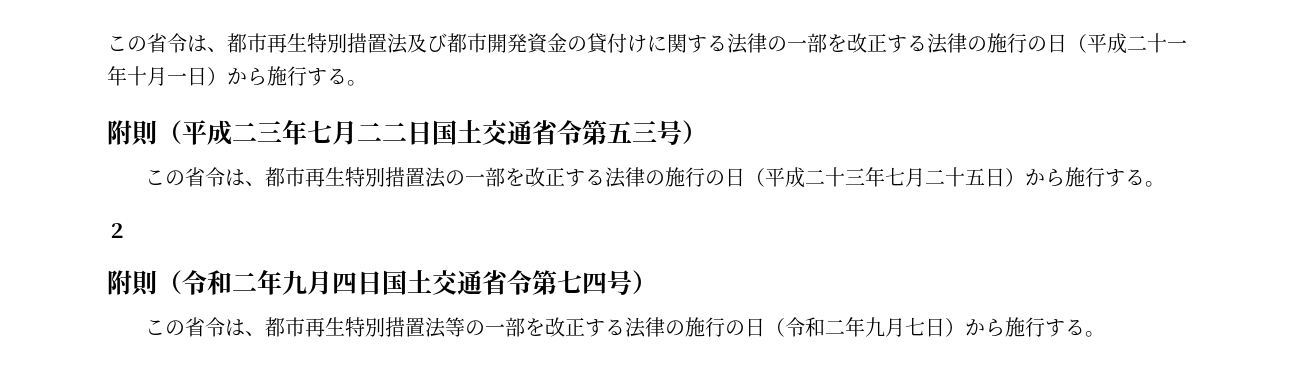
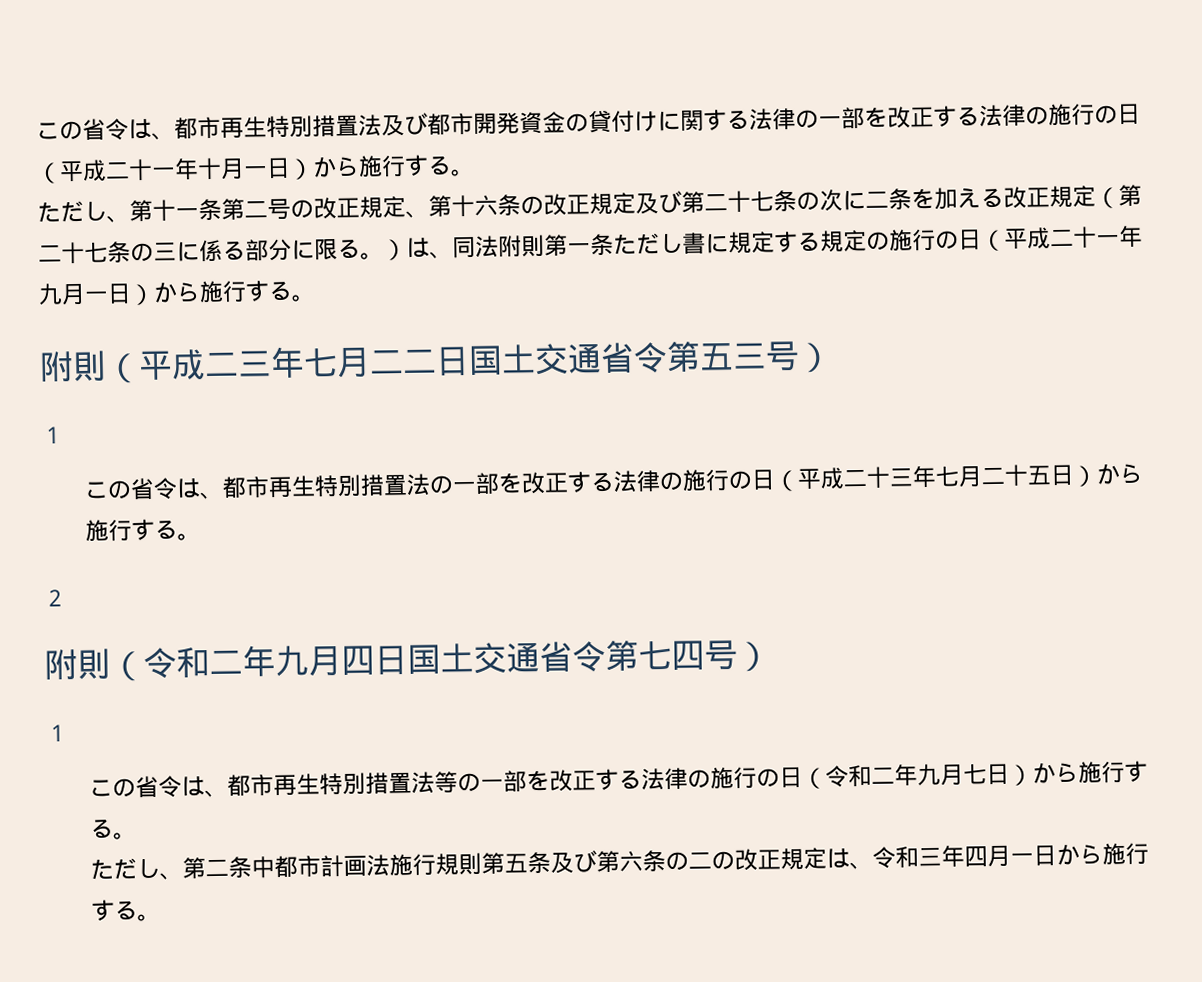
(367, 83) none -> [37,184,1142,223] [38,225,1143,265] [38,280,316,306] // ただし、第十一条第二号の改正規定、第十六条の改正規定及び第二十七条の次に二条を加える改正規定（第二十七条の三に係る部分に限る。）は、同法附則第一条ただし書に規定する規定の施行の日（平成二十一年九月一日）から施行する。
(707, 132) none -> [40,426,65,444] // １
(657, 282) none -> [45,724,69,742] // １
(1106, 334) none -> [89,842,1149,880] [90,899,161,922] // ただし、第二条中都市計画法施行規則第五条及び第六条の二の改正規定は、令和三年四月一日から施行する。

